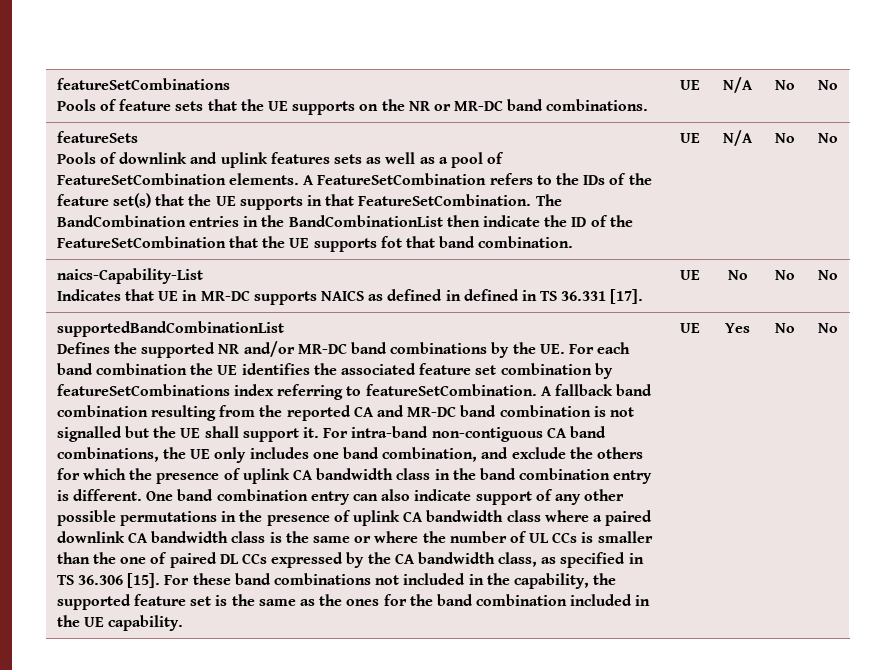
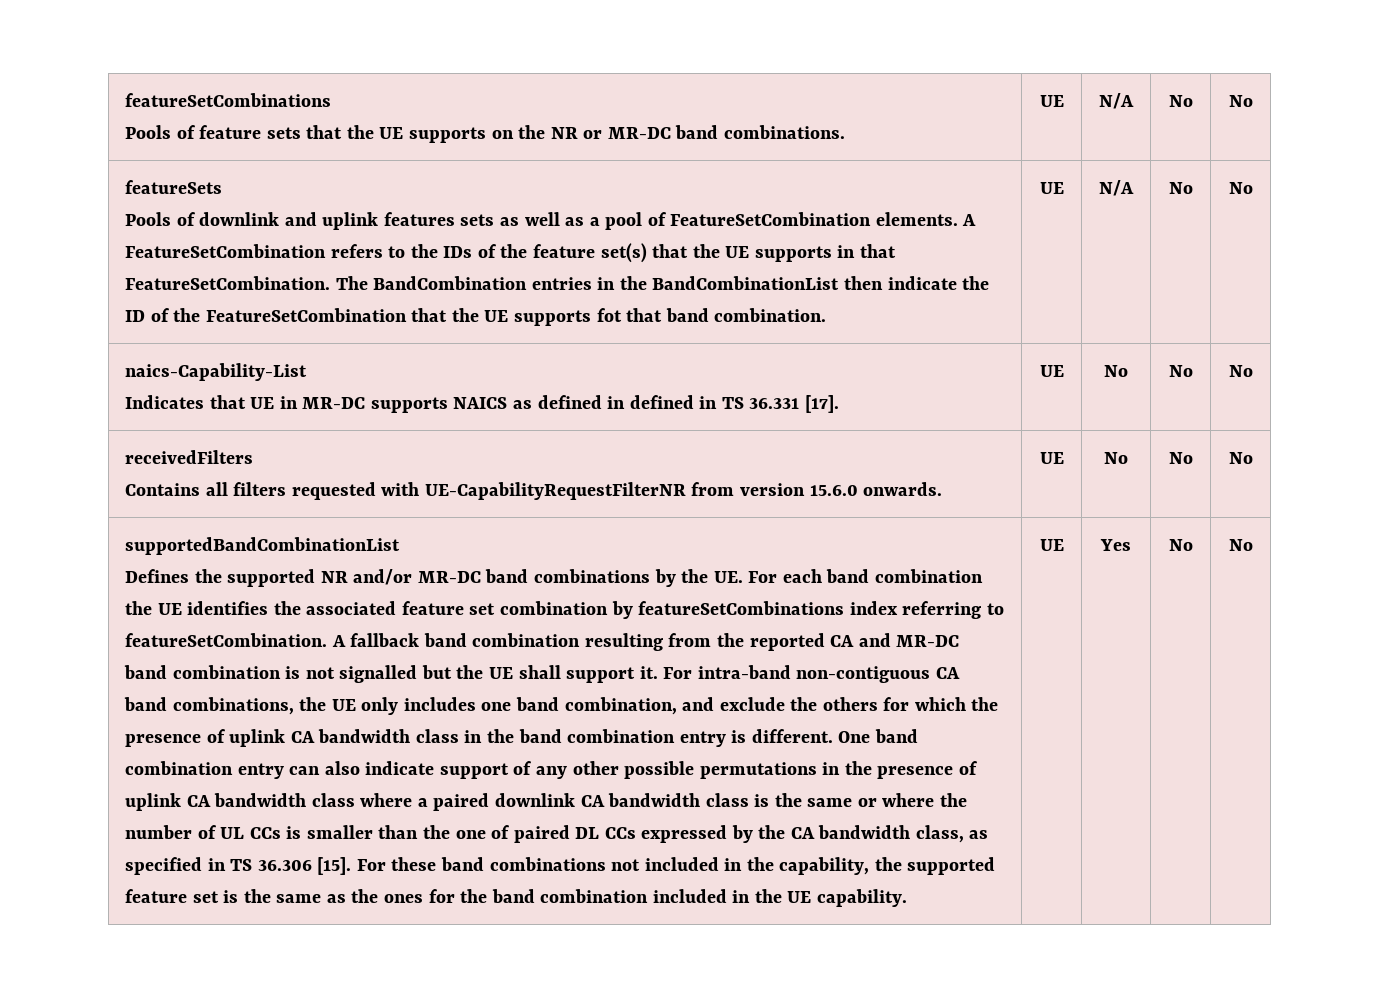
(838, 275) none -> [125,450,254,464] [125,482,943,500] [1039,452,1064,464] [1104,452,1128,464] [1168,452,1193,464] [1228,452,1253,464] // receivedFilters // Contains all filters requested with UE-CapabilityRequestFilterNR from version 15.6.0 onwards. | UE | No | No | No

